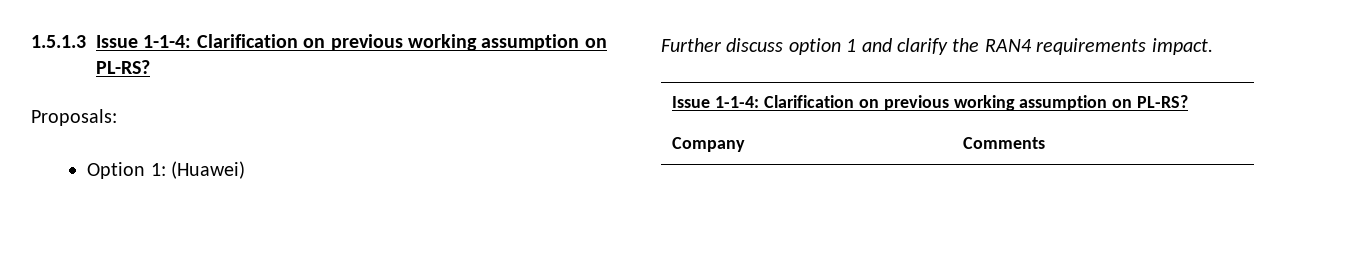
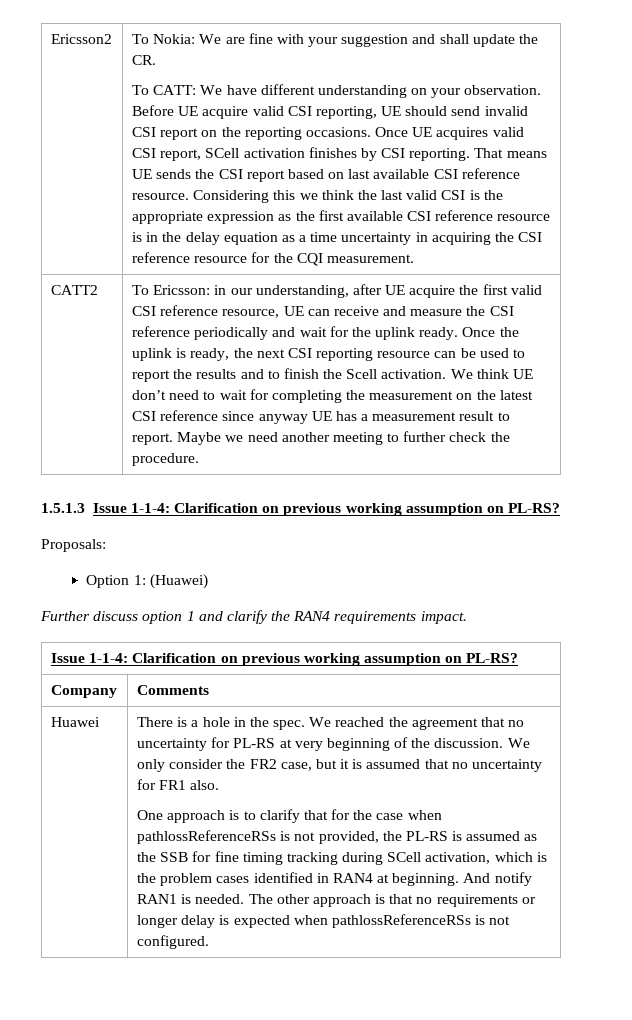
(31, 41) none -> [50,34,112,44] [131,33,538,47] [131,55,156,65] [131,84,542,98] [131,105,528,119] [131,127,524,140] [131,147,547,161] [131,168,520,182] [131,190,503,203] [131,210,551,224] [131,232,543,245] [131,252,414,266] [50,285,98,295] [131,284,542,298] [131,305,514,318] [131,326,519,340] [131,348,525,361] [131,368,533,382] [131,389,533,403] [131,410,510,424] [131,431,510,445] [131,453,199,466] Ericsson2 | To Nokia: We are fine with your suggestion and shall update the CR. // To CATT: We have different understanding on your observation. Before UE acquire valid CSI reporting, UE should send invalid CSI report on the reporting occasions. Once UE acquires valid CSI report, SCell activation finishes by CSI reporting. That means UE sends the CSI report based on last available CSI reference resource. Considering this we think the last valid CSI is the appropriate expression as the first available CSI reference resource is in the delay equation as a time uncertainty in acquiring the CSI reference resource for the CQI measurement. // CATT2 | To Ericsson: in our understanding, after UE acquire the first valid CSI reference resource, UE can receive and measure the CSI reference periodically and wait for the uplink ready. Once the uplink is ready, the next CSI reporting resource can be used to report the results and to finish the Scell activation. We think UE don’t need to wait for completing the measurement on the latest CSI reference since anyway UE has a measurement result to report. Maybe we need another meeting to further check the procedure. //
(1046, 143) none -> [50,717,100,727] [136,717,525,730] [136,737,530,751] [136,759,542,772] [136,779,220,790] [136,809,442,823] [136,830,538,844] [136,851,547,865] [136,872,532,886] [136,894,536,907] [136,914,511,928] [136,935,209,949] // Huawei | There is a hole in the spec. We reached the agreement that no uncertainty for PL-RS at very beginning of the discussion. We only consider the FR2 case, but it is assumed that no uncertainty for FR1 also. // One approach is to clarify that for the case when pathlossReferenceRSs is not provided, the PL-RS is assumed as the SSB for fine timing tracking during SCell activation, which is the problem cases identified in RAN4 at beginning. And notify RAN1 is needed. The other approach is that no requirements or longer delay is expected when pathlossReferenceRSs is not configured.

